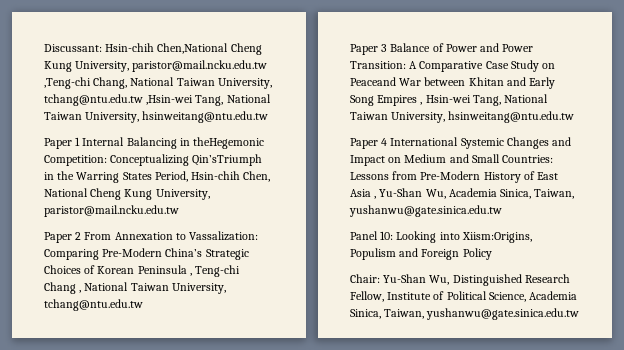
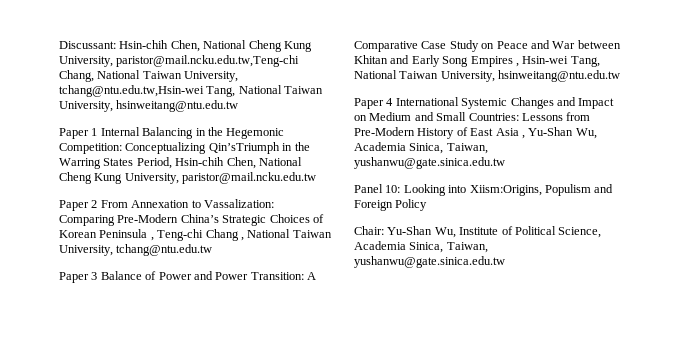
[157,43,262,55] [44,60,268,72] [44,77,91,89] Chen,National Cheng Kung University, paristor@mail.ncku.edu.tw ,Teng-chi -> [170,40,312,52] [59,55,300,67] Chen, National Cheng Kung University, paristor@mail.ncku.edu.tw,Teng-chi
[44,94,194,106] tchang@ntu.edu.tw ,Hsin-wei -> [59,85,204,97] tchang@ntu.edu.tw,Hsin-wei
[193,137,265,149] theHegemonic -> [207,127,285,139] the Hegemonic
[350,77,396,86] Peaceand -> [496,40,550,49] Peace and
[452,274,570,286] [350,291,384,302] Distinguished Research Fellow, -> (456, 232) none

